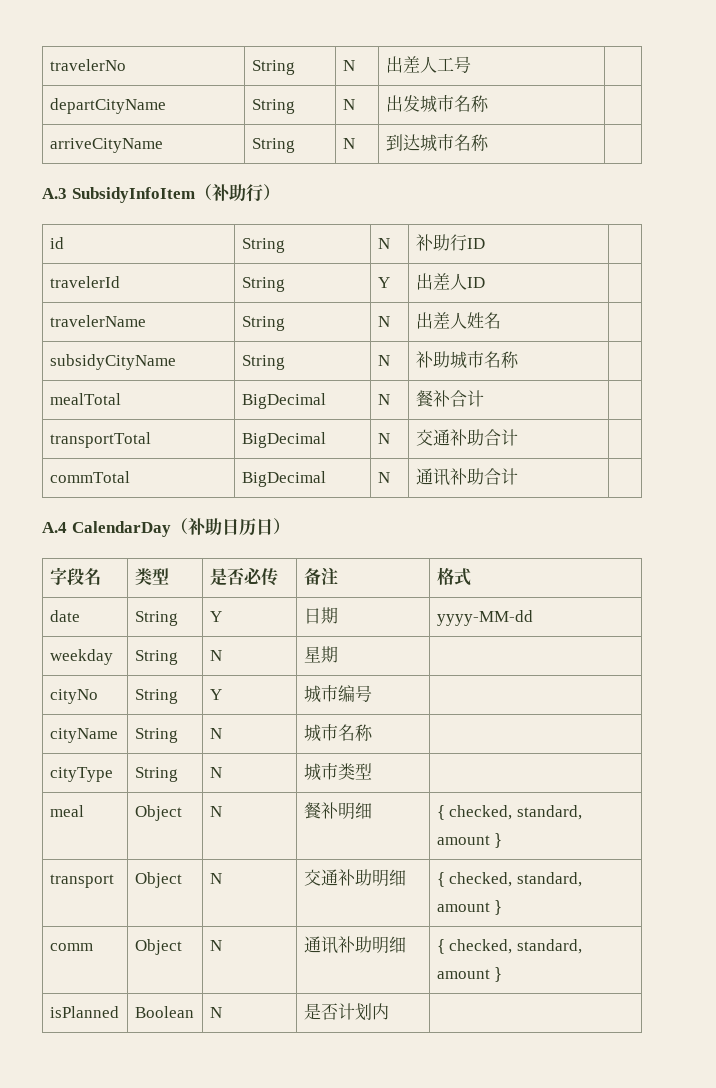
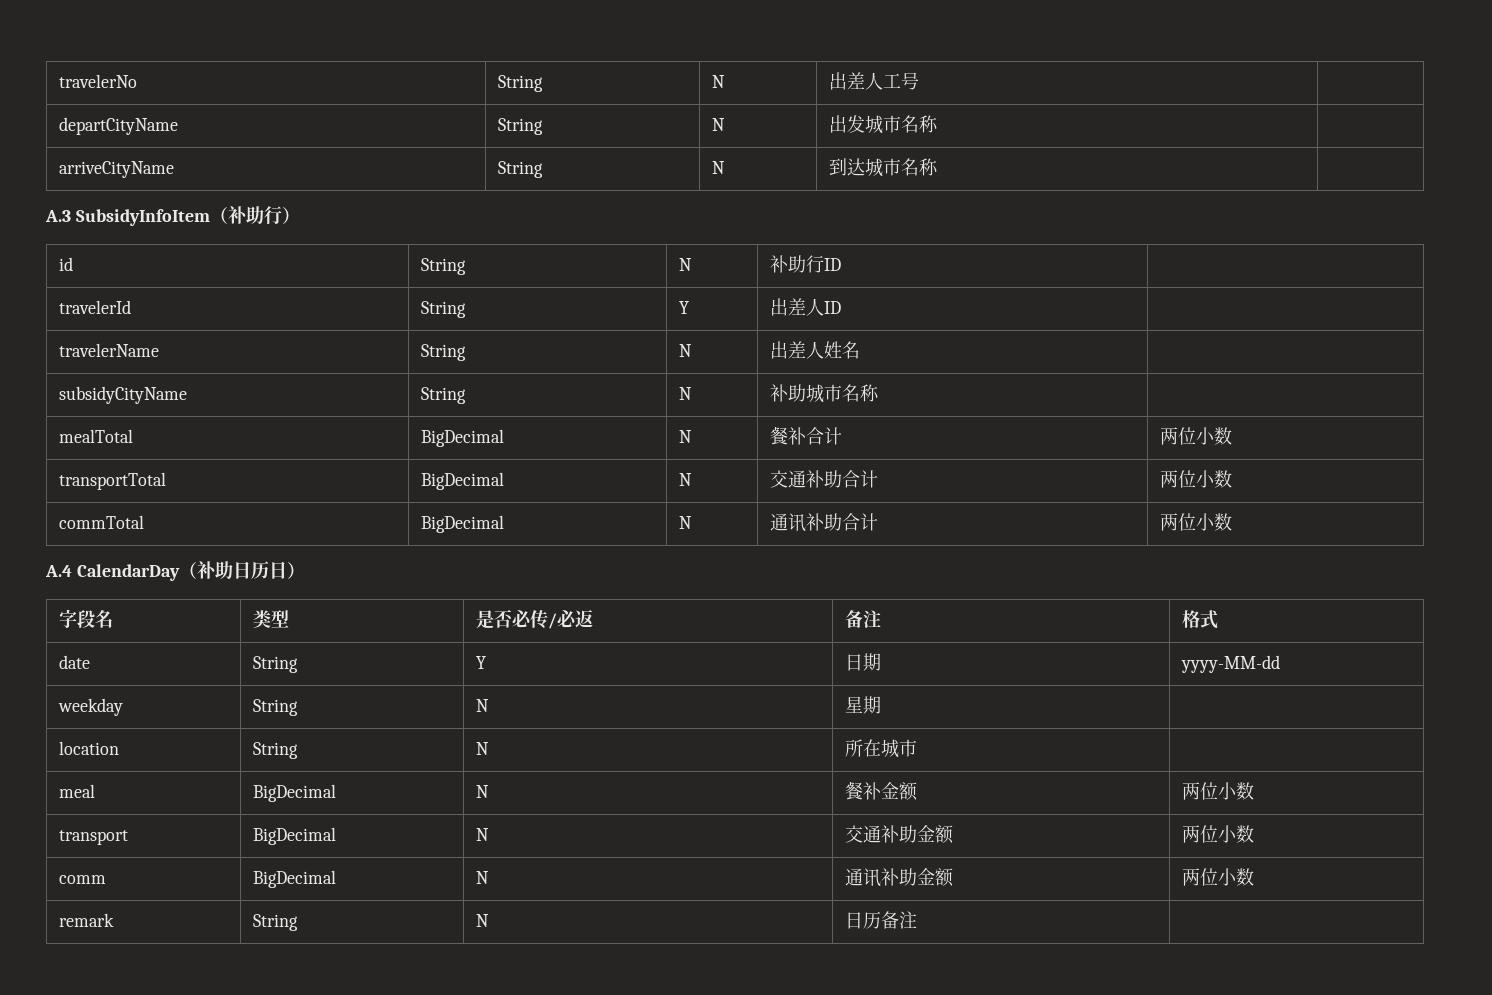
(484, 398) none -> [1159,427,1232,445] 两位小数
(518, 437) none -> [1159,470,1232,488] 两位小数
(518, 476) none -> [1159,513,1232,531] 两位小数
(278, 577) none -> [547,610,593,629] /必返
[49,689,98,704] [134,689,178,704] [209,689,222,700] [303,685,372,703] [49,728,118,743] [134,728,178,743] [209,728,222,739] [303,724,373,742] [49,767,113,782] [134,767,178,782] [209,767,222,778] [303,763,372,781] cityNo | String | Y | 城市编号 | // cityName | String | N | 城市名称 | // cityType | String | N | 城市类型 -> [58,741,119,755] [252,742,298,759] [475,742,489,755] [844,739,917,758] location | String | N | 所在城市
[134,805,182,821] [209,806,222,817] [303,802,372,820] [436,805,582,820] [436,833,503,848] Object | N | 餐补明细 | { checked, standard, amount } -> [252,784,336,802] [475,785,489,798] [844,781,918,801] [1181,782,1254,800] BigDecimal | N | 餐补金额 | 两位小数
[134,872,182,888] [209,873,222,884] [303,869,406,887] [436,872,582,887] [436,900,503,915] Object | N | 交通补助明细 | { checked, standard, amount } -> [252,827,336,845] [475,828,489,841] [844,825,954,844] [1181,825,1254,843] BigDecimal | N | 交通补助金额 | 两位小数
[134,939,182,955] [209,940,222,951] [303,936,406,954] [436,939,582,954] [436,967,503,982] [49,1006,119,1018] [134,1006,194,1018] [209,1007,222,1018] [303,1003,389,1021] Object | N | 通讯补助明细 | { checked, standard, amount } // isPlanned | Boolean | N | 是否计划内 -> [252,870,336,888] [475,871,489,884] [844,868,954,887] [1181,868,1254,886] [58,913,114,927] [252,914,298,931] [475,914,489,927] [844,911,917,929] BigDecimal | N | 通讯补助金额 | 两位小数 // remark | String | N | 日历备注

